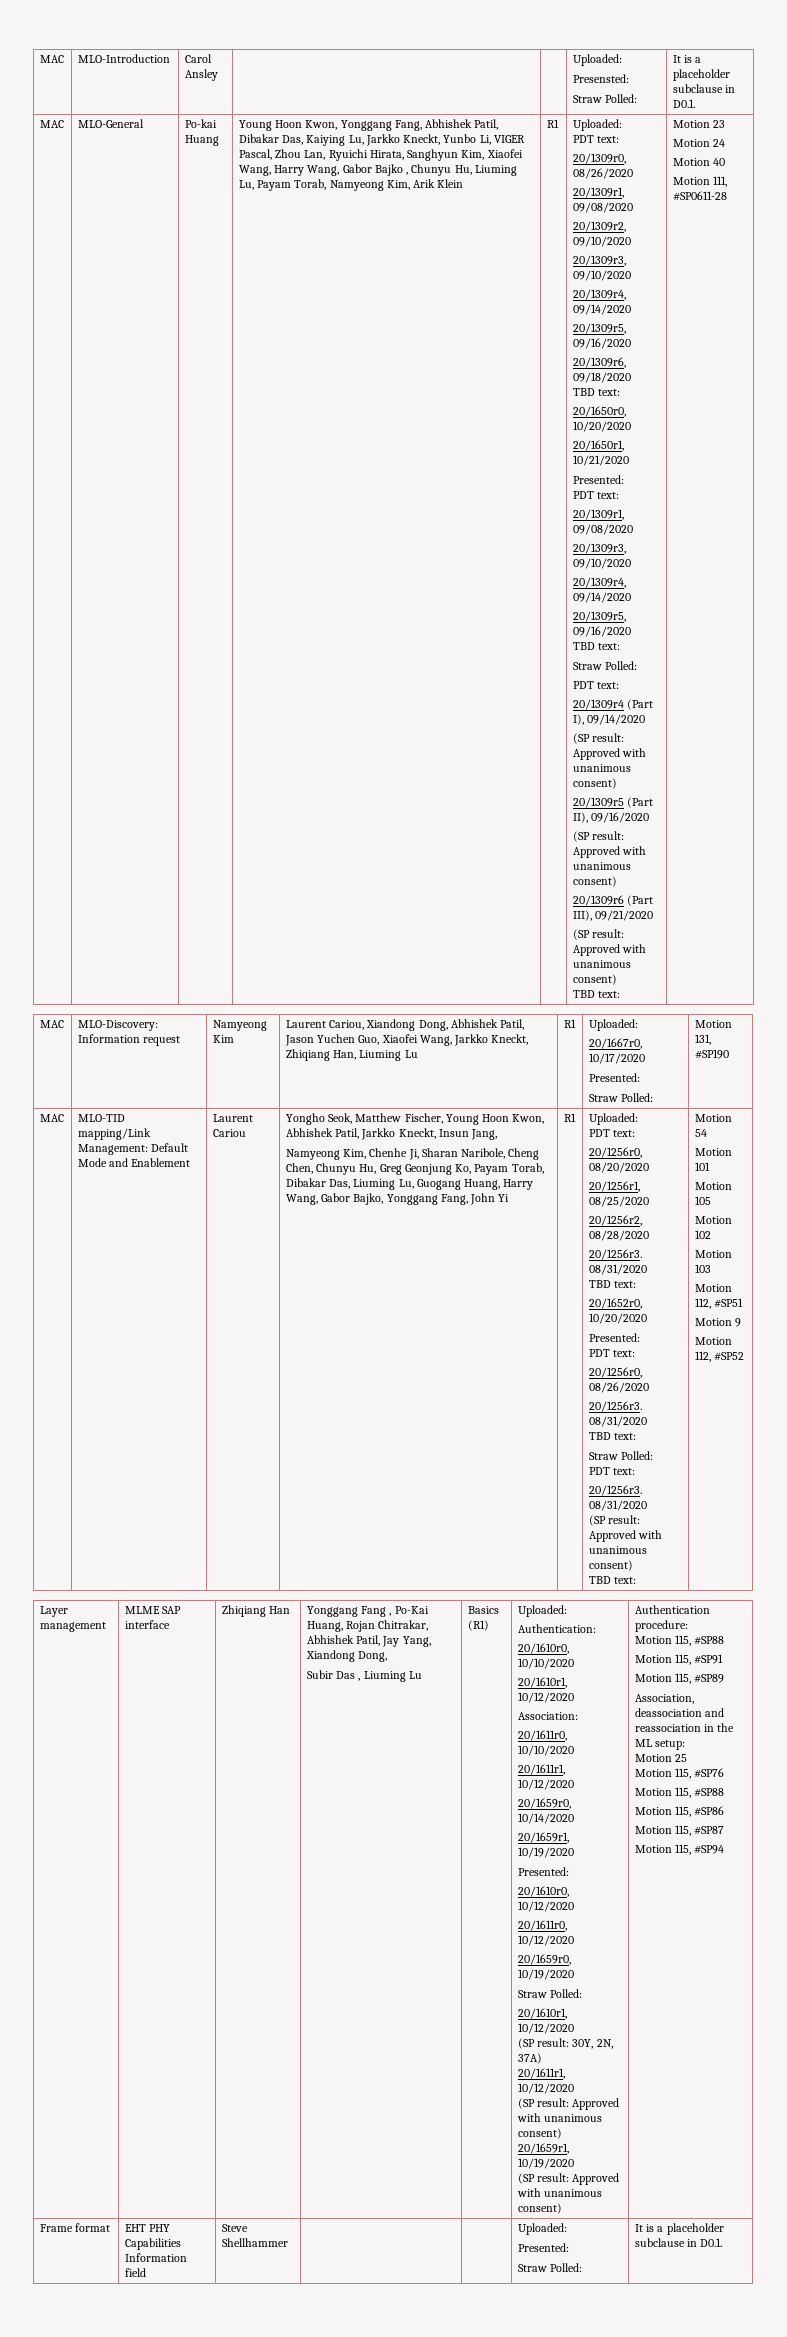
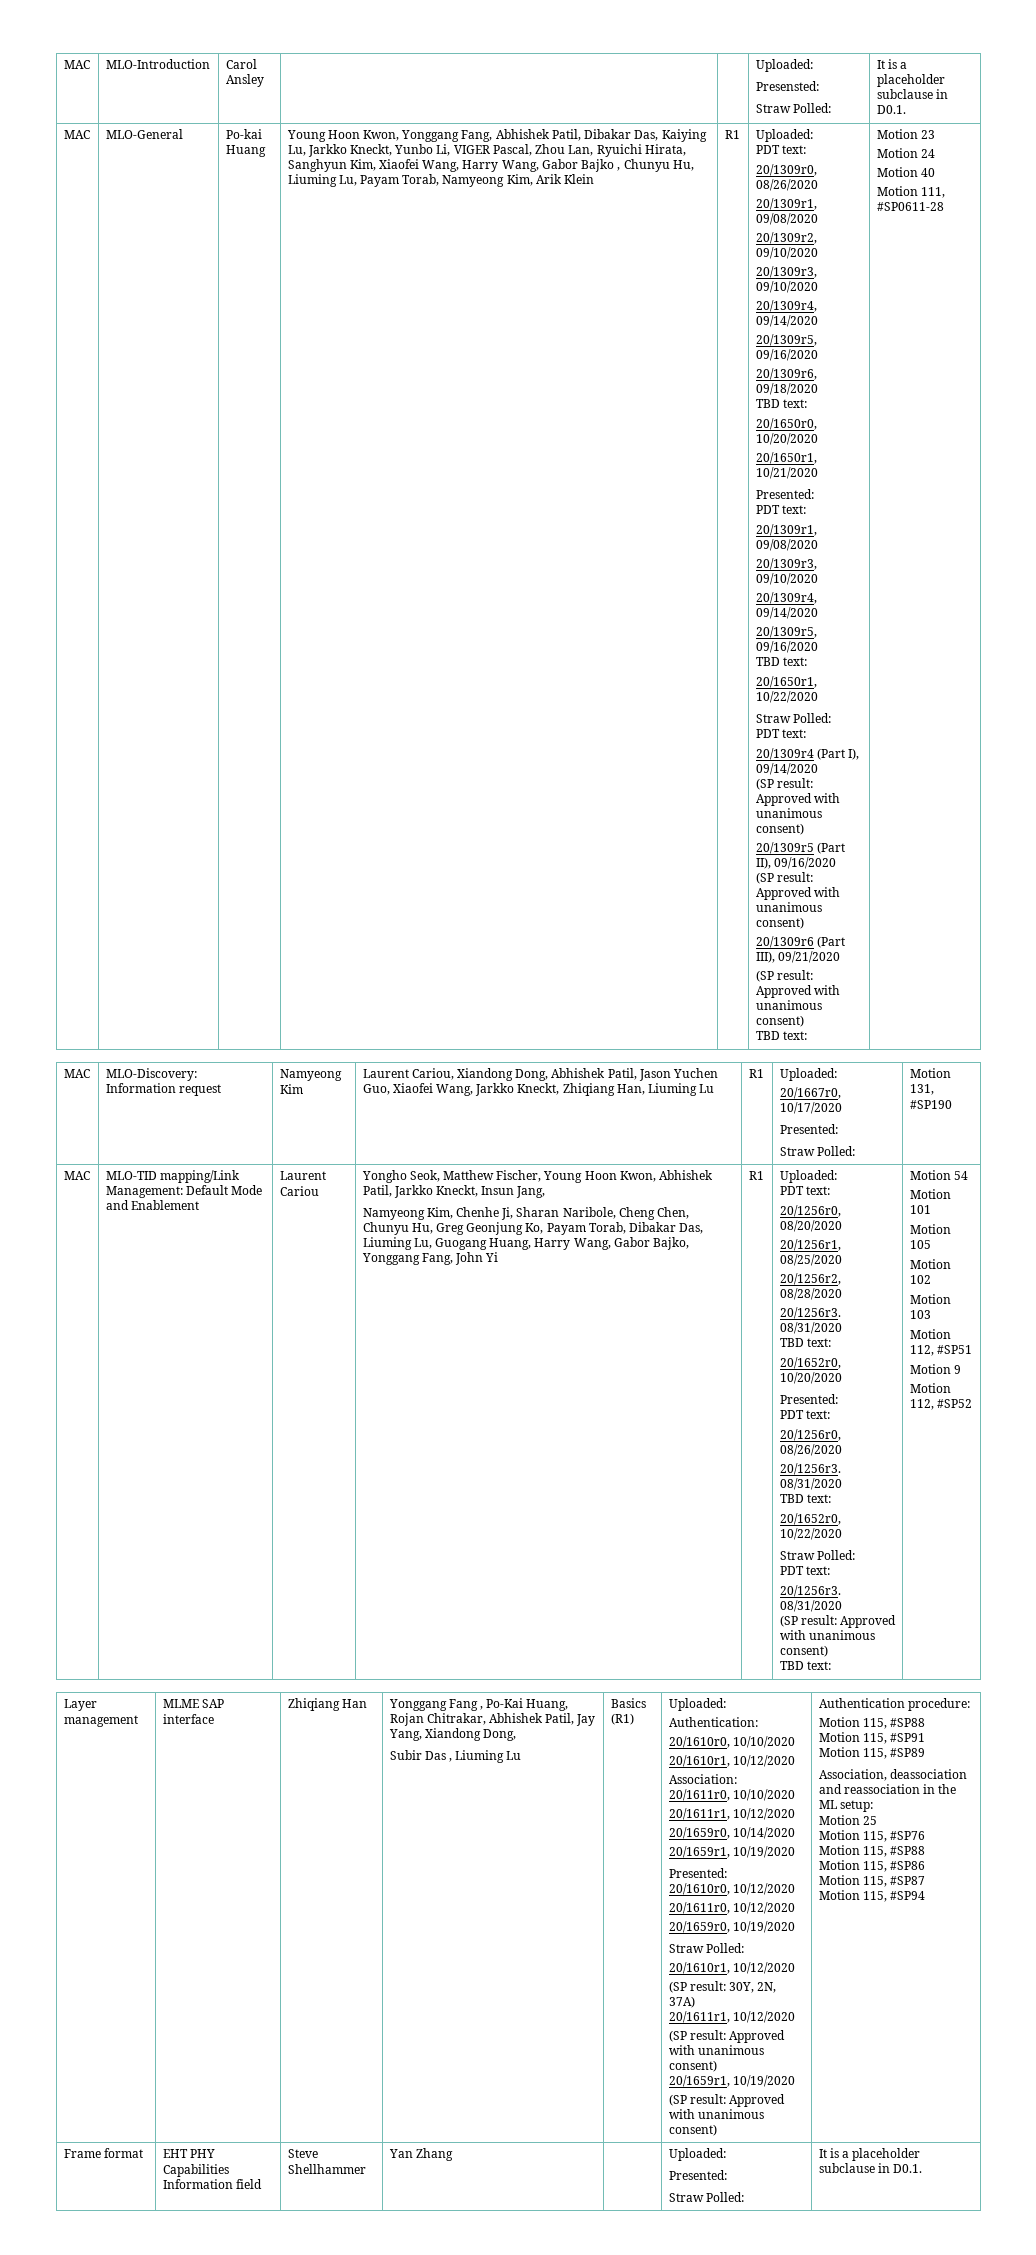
(621, 646) none -> [755,676,817,688] [755,691,818,703] // 20/1650r1, 10/22/2020
(637, 1436) none -> [779,1513,841,1525] [779,1528,842,1540] // 20/1652r0, 10/22/2020
(288, 2242) none -> [388,2148,453,2161] Yan Zhang

